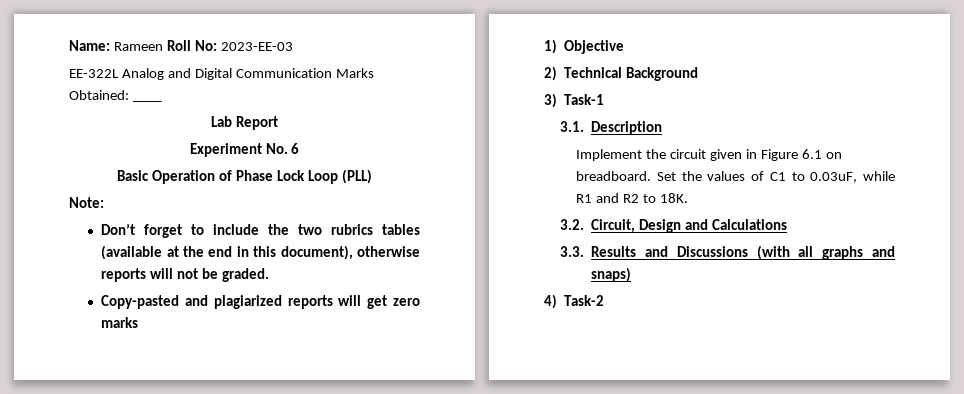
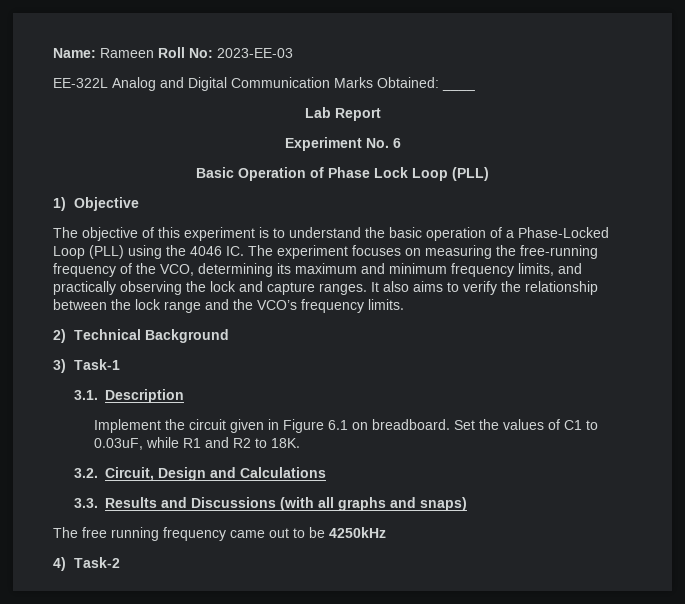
[69,197,104,208] [101,224,421,238] [101,245,420,260] [101,268,269,282] [101,295,421,309] [101,317,139,328] [544,39,625,54] Note: // Don’t forget to include the two rubrics tables (available at the end in this document), otherwise reports will not be graded. // Copy-pasted and plagiarized reports will get zero marks // 1) Objective -> [53,197,139,211] [53,227,609,241] [53,245,598,259] [53,263,582,277] [53,281,598,295] [53,299,404,313] 1) Objective // The objective of this experiment is to understand the basic operation of a Phase-Locked Loop (PLL) using the 4046 IC. The experiment focuses on measuring the free-running frequency of the VCO, determining its maximum and minimum frequency limits, and practically observing the lock and capture ranges. It also aims to verify the relationship between the lock range and the VCO’s frequency limits.
(632, 274) none -> [53,527,386,541] // The free running frequency came out to be 4250kHz

